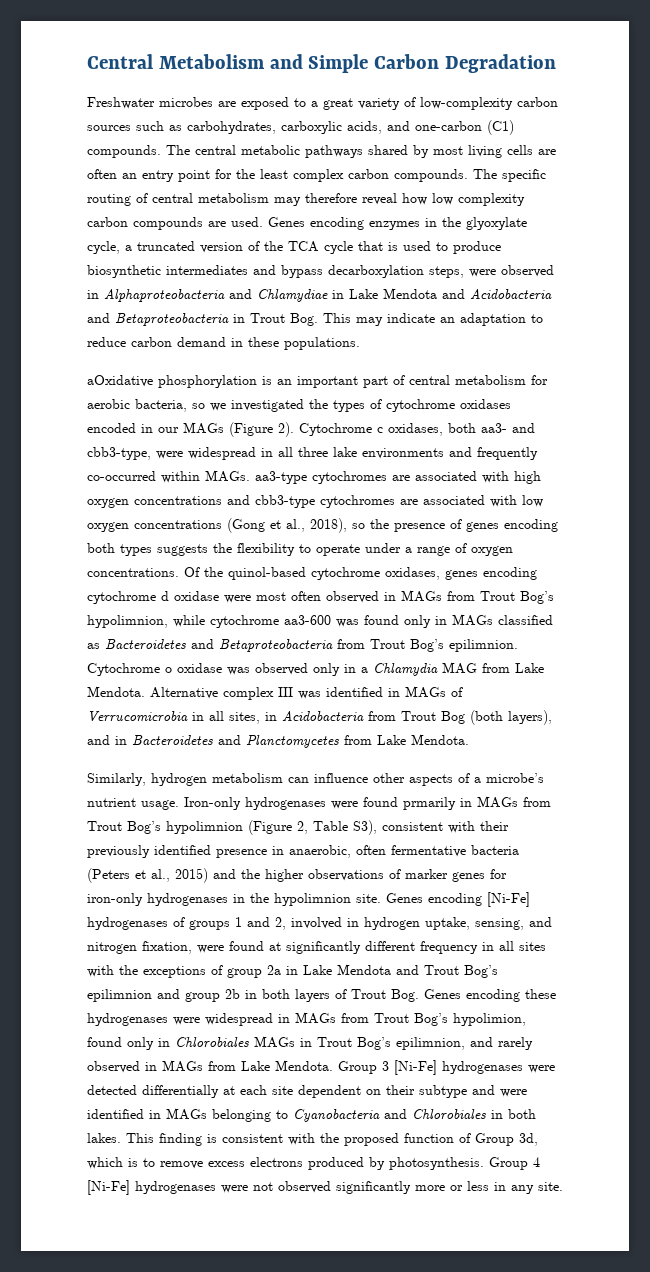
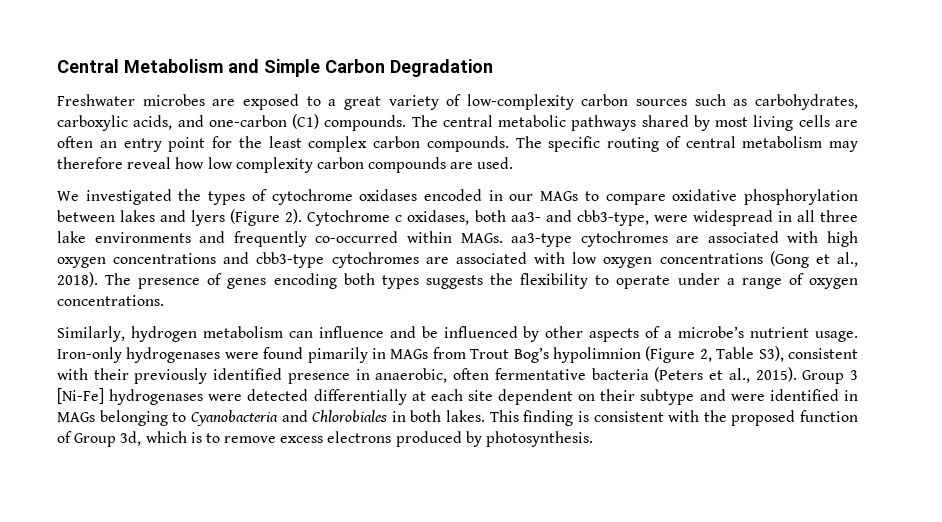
[268,217,527,230] [87,241,501,254] [87,265,554,278] [87,288,552,302] [87,313,543,326] [87,337,360,350] [87,375,548,388] [87,399,226,412] Genes encoding enzymes in the glyoxylate cycle, a truncated version of the TCA cycle that is used to produce biosynthetic intermediates and bypass decarboxylation steps, were observed in Alphaproteobacteria and Chlamydiae in Lake Mendota and Acidobacteria and Betaproteobacteria in Trout Bog. This may indicate an adaptation to reduce carbon demand in these populations. // aOxidative phosphorylation is an important part of central metabolism for aerobic bacteria, so we -> [57,191,79,201] // We
(224, 428) none -> [584,189,858,205] [57,210,226,226] to compare oxidative phosphorylation between lakes and lyers
[310,518,389,533] 2018), so the -> [57,272,132,287] 2018). The
[184,567,537,580] [87,590,554,604] [87,614,553,628] [87,639,518,652] [87,662,544,676] [87,686,463,700] [87,710,552,725] [87,734,469,748] Of the quinol-based cytochrome oxidases, genes encoding cytochrome d oxidase were most often observed in MAGs from Trout Bog’s hypolimnion, while cytochrome aa3-600 was found only in MAGs classified as Bacteroidetes and Betaproteobacteria from Trout Bog’s epilimnion. Cytochrome o oxidase was observed only in a Chlamydia MAG from Lake Mendota. Alternative complex III was identified in MAGs of Verrucomicrobia in all sites, in Acidobacteria from Trout Bog (both layers), and in Bacteroidetes and Planctomycetes from Lake Mendota. -> (164, 300) none
(368, 778) none -> [389,326,540,342] and be influenced by
[403,797,456,810] prmarily -> [307,347,368,363] pimarily
[175,868,507,883] [87,892,530,907] [87,917,552,930] [87,941,546,954] [87,964,498,978] [87,989,556,1002] [87,1012,526,1026] [87,1036,533,1050] [87,1060,333,1073] 2015) and the higher observations of marker genes for iron-only hydrogenases in the hypolimnion site. Genes encoding [Ni-Fe] hydrogenases of groups 1 and 2, involved in hydrogen uptake, sensing, and nitrogen fixation, were found at significantly different frequency in all sites with the exceptions of group 2a in Lake Mendota and Trout Bog’s epilimnion and group 2b in both layers of Trout Bog. Genes encoding these hydrogenases were widespread in MAGs from Trout Bog’s hypolimion, found only in Chlorobiales MAGs in Trout Bog’s epilimnion, and rarely observed in MAGs from Lake Mendota. -> [755,367,797,382] 2015).
[489,1157,540,1170] [87,1180,563,1195] Group 4 [Ni-Fe] hydrogenases were not observed significantly more or less in any site. -> (594, 439) none

